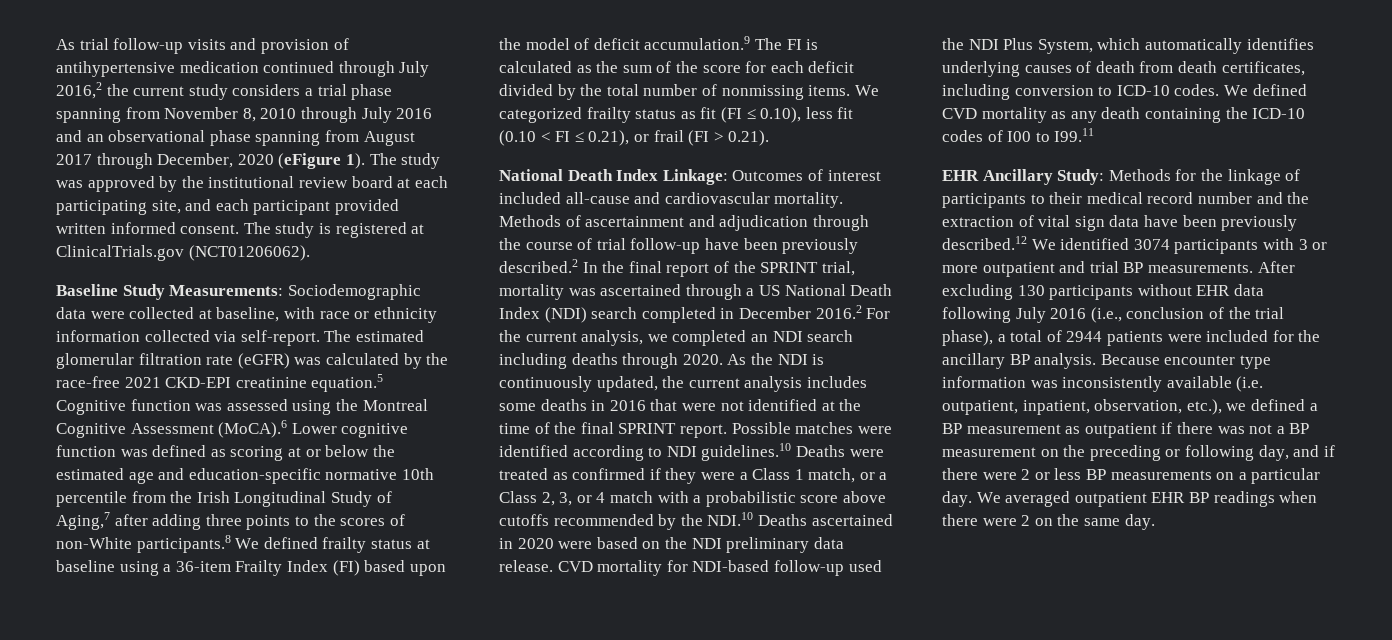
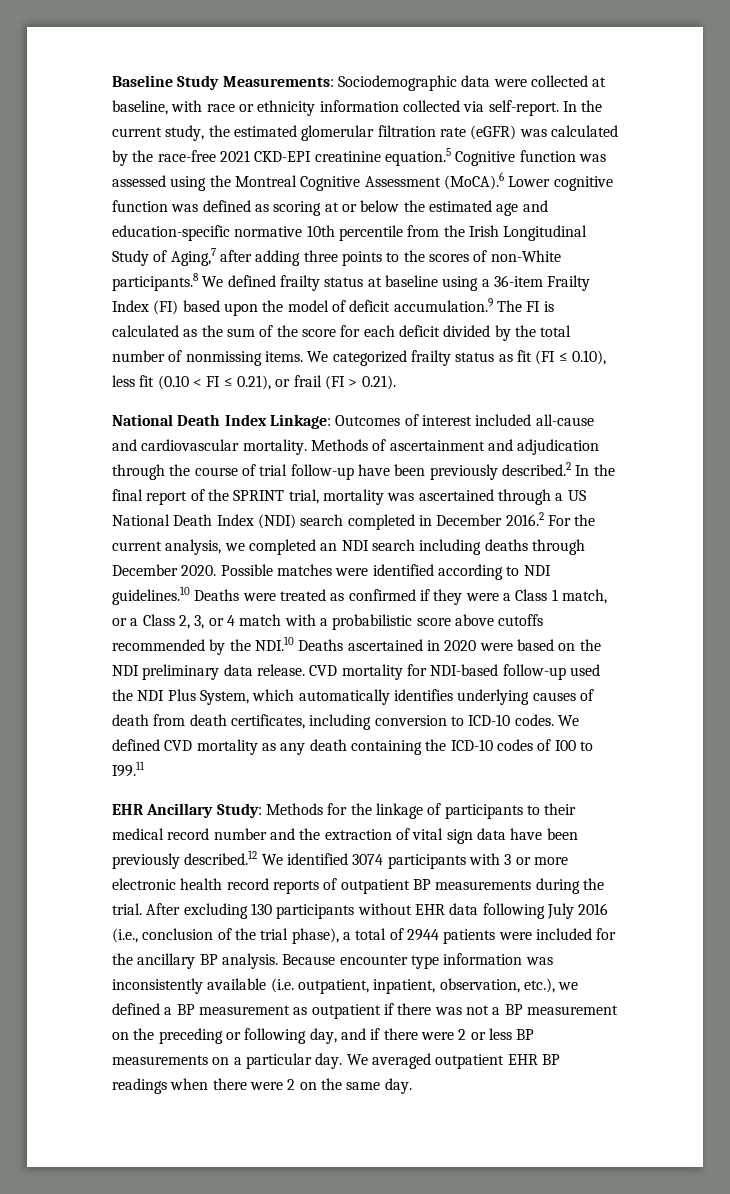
[56,38,349,54] [56,61,430,77] [56,82,393,100] [56,107,433,123] [56,130,415,146] [56,153,441,169] [56,176,448,192] [56,199,399,215] [56,222,425,238] [56,245,310,261] As trial follow-up visits and provision of antihypertensive medication continued through July 2016,2 the current study considers a trial phase spanning from November 8, 2010 through July 2016 and an observational phase spanning from August 2017 through December, 2020 (eFigure 1). The study was approved by the institutional review board at each participating site, and each participant provided written informed consent. The study is registered at ClinicalTrials.gov (NCT01206062). // -> (112, 81) none
[324,330,352,342] The -> [562,100,603,112] [112,125,230,141] In the current study, the
[682,353,825,365] [499,376,867,392] [499,399,862,411] [499,422,727,438] 2020. As the NDI is continuously updated, the current analysis includes some deaths in 2016 that were not identified at the time of the final SPRINT report. -> [112,564,217,576] December 2020.
[982,261,1253,277] outpatient and trial BP measurements. -> [112,878,604,894] [112,903,142,915] electronic health record reports of outpatient BP measurements during the trial.

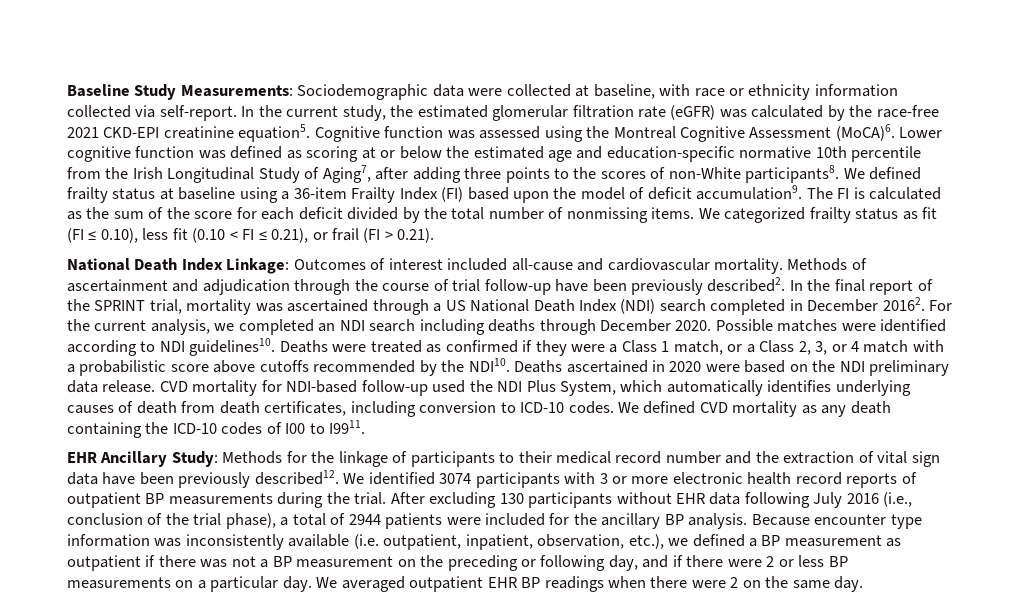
[384,148,451,166] equation.5 -> [238,124,311,142] equation5.
[443,172,504,190] (MoCA).6 -> [835,124,895,141] (MoCA)6.
[170,248,216,266] Aging,7 -> [322,165,371,183] Aging7,
[112,273,199,291] participants.8 -> [745,165,840,183] participants8.
[393,298,493,312] accumulation.9 -> [696,185,803,200] accumulation9.
[501,462,571,476] described.2 -> [707,277,786,292] described2.
[505,512,544,526] 2016.2 -> [882,297,925,311] 20162.
[112,586,190,605] guidelines.10 -> [189,338,276,356] guidelines10.
[254,636,294,651] NDI.10 -> [468,358,510,372] NDI10.
[112,761,145,777] I99.11 -> [329,420,366,434] I9911.
[184,850,258,865] described.12 -> [254,470,339,485] described12.

